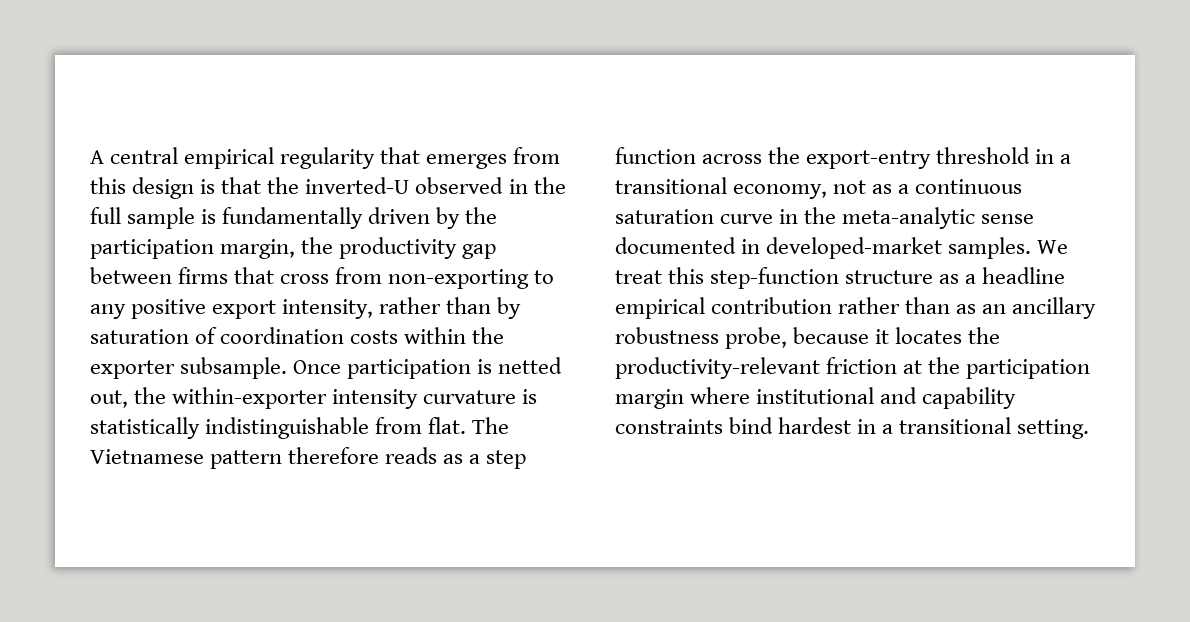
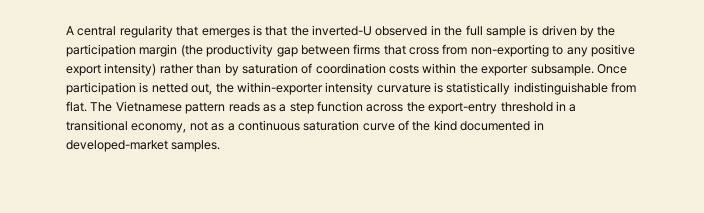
[184,147,275,169] empirical -> (117, 31) none
[513,147,561,164] [90,177,195,199] from this design -> (250, 33) none
[222,207,364,229] fundamentally -> (539, 30) none
[220,237,334,259] margin, the -> [139,44,203,57] margin (the
[282,299,374,319] intensity, -> [104,63,157,76] intensity)
[288,447,380,464] therefore -> (226, 108) none
[779,207,1035,229] [615,237,1069,259] [615,267,1066,289] [615,297,1097,319] [615,327,1001,349] [615,357,1091,379] [615,387,1017,409] [615,417,1090,439] in the meta-analytic sense documented in developed-market samples. We treat this step-function structure as a headline empirical contribution rather than as an ancillary robustness probe, because it locates the productivity-relevant friction at the participation margin where institutional and capability constraints bind hardest in a transitional setting. -> [398,120,544,131] [66,140,221,152] of the kind documented in developed-market samples.

